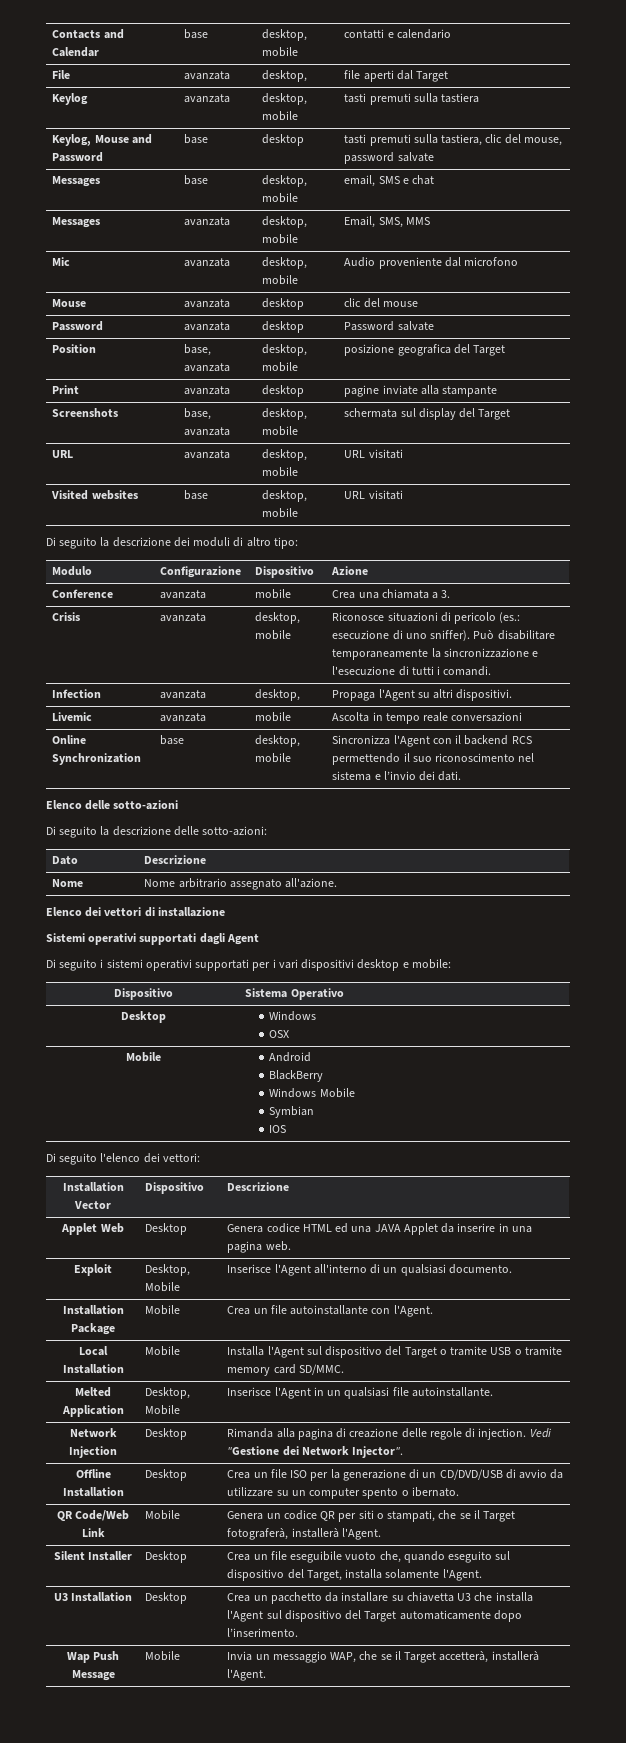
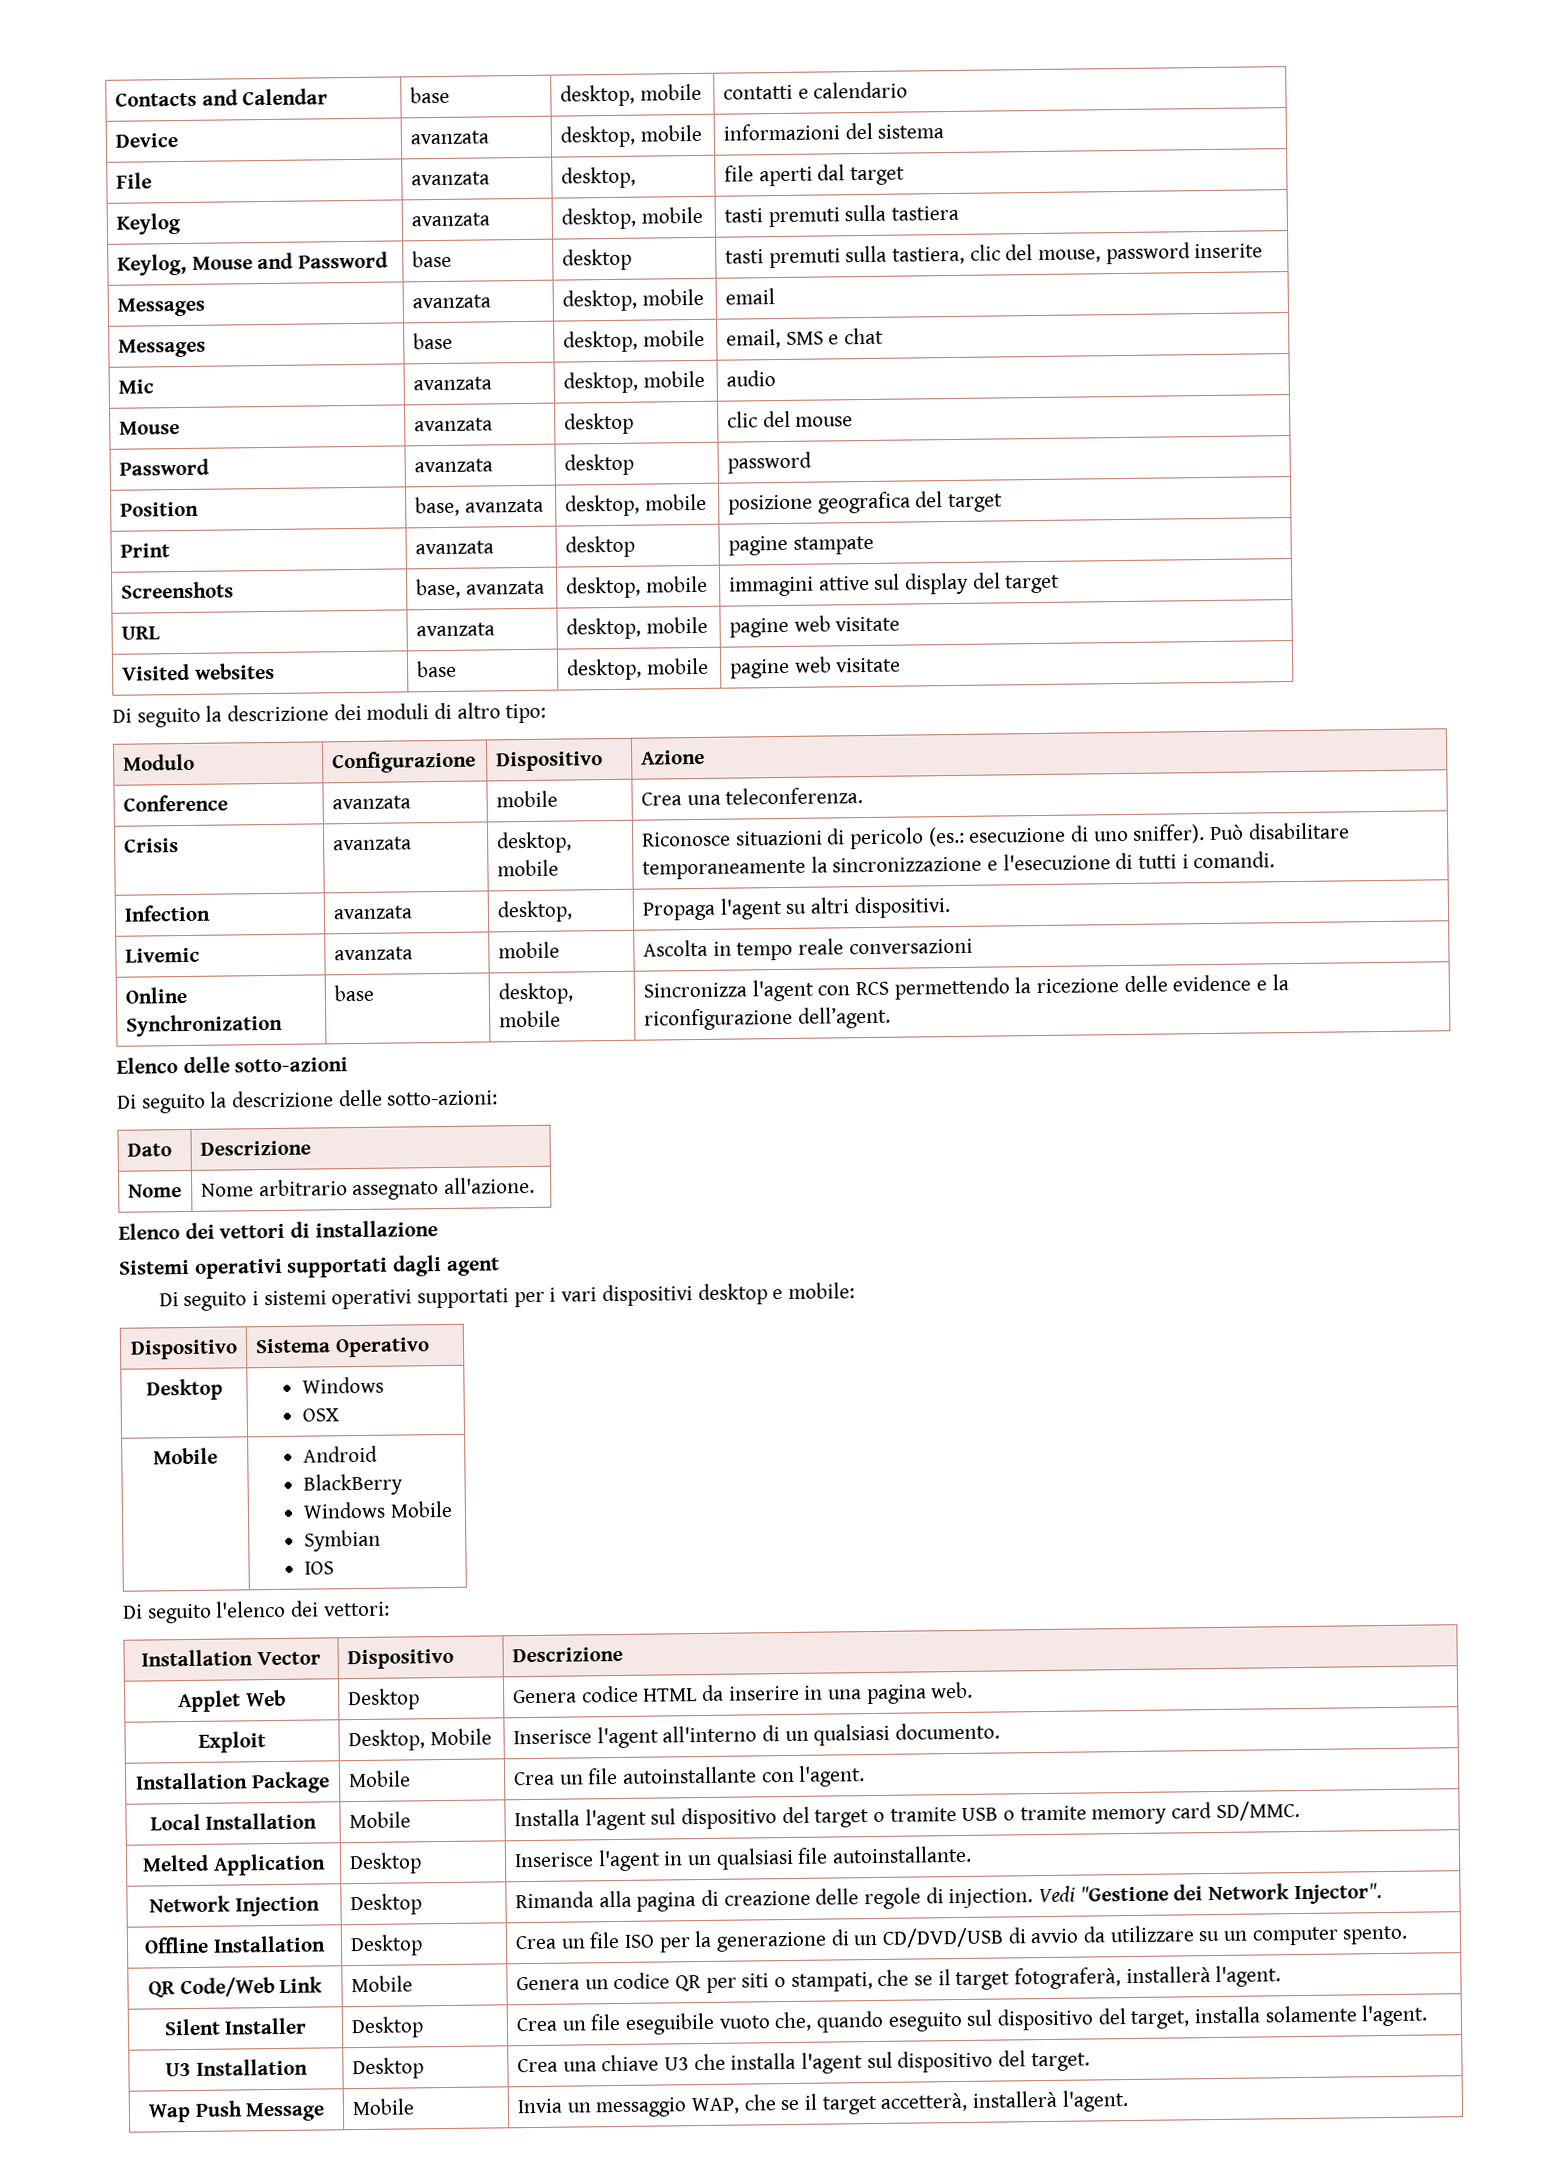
(451, 34) none -> [114,133,178,148] [409,130,489,145] [559,124,702,148] [722,122,945,141] // Device | avanzata | desktop, mobile | informazioni del sistema
[416,71,449,82] Target -> [849,166,905,186] target
[397,152,434,162] salvate -> [1194,243,1264,259] [116,297,205,317] [411,294,491,309] [561,288,704,312] [724,288,775,305] inserite // Messages | avanzata | desktop, mobile | email
[52,217,101,228] [184,217,231,226] [262,216,308,228] [262,234,299,244] [344,216,430,228] // Messages | avanzata | desktop, mobile | Email, SMS, MMS -> (884, 336) none
[344,257,519,269] Audio proveniente dal microfono -> [725,370,776,387] audio
[344,321,434,331] Password salvate -> [726,451,812,474] password
[473,345,506,356] Target -> [947,493,1003,513] target
[382,385,498,397] inviate alla stampante -> [792,535,874,555] stampate
[344,408,398,418] schermata -> [728,575,870,597] immagini attive
[478,409,511,420] Target -> [1005,574,1061,594] target
[344,449,403,459] URL visitati -> [728,615,901,638] pagine web visitate
[344,490,403,500] URL visitati -> [729,656,902,679] pagine web visitate
[381,589,451,599] chiamata a 3. -> [725,787,864,805] teleconferenza.
[378,689,415,701] l'Agent -> [719,898,783,920] l'agent
[393,735,532,747] [332,753,535,765] [332,771,462,781] l'Agent con il backend RCS permettendo il suo riconoscimento nel sistema e l’invio dei dati. -> [751,974,1289,1002] [643,1006,891,1031] l'agent con RCS permettendo la ricezione delle evidence e la riconfigurazione dell’agent.
[226,934,259,945] Agent -> [445,1257,500,1276] agent
[335,1223,438,1235] ed una JAVA Applet -> (698, 1695) none
[274,1264,311,1276] l'Agent -> [596,1726,659,1749] l'agent
[393,1305,433,1317] l'Agent. -> [798,1765,866,1787] l'agent.
[267,1346,437,1358] l'Agent sul dispositivo del Target -> [584,1806,870,1831] l'agent sul dispositivo del target
[145,1387,191,1399] [145,1405,181,1415] [227,1387,311,1399] Desktop, Mobile | Inserisce l'Agent -> [348,1852,422,1875] [513,1849,661,1872] Desktop | Inserisce l'agent
[362,1487,459,1499] spento o ibernato. -> [1342,1925,1409,1945] spento.
[482,1511,515,1522] Target -> [955,1971,1011,1991] target
[341,1528,381,1540] l'Agent. -> [1215,1965,1282,1988] l'agent.
[306,1570,342,1581] Target, -> [1130,2010,1191,2030] target,
[442,1569,482,1581] l'Agent. -> [1361,2004,1429,2027] l'agent.
[253,1592,454,1604] un pacchetto da installare su chiavetta -> [562,2054,660,2072] una chiave
[227,1610,522,1622] [227,1628,299,1637] l'Agent sul dispositivo del Target automaticamente dopo l’inserimento. -> [800,2050,1090,2074] l'agent sul dispositivo del target.
[404,1652,437,1663] Target -> [821,2095,878,2115] target
[227,1669,267,1681] l'Agent. -> [1061,2090,1129,2112] l'agent.

